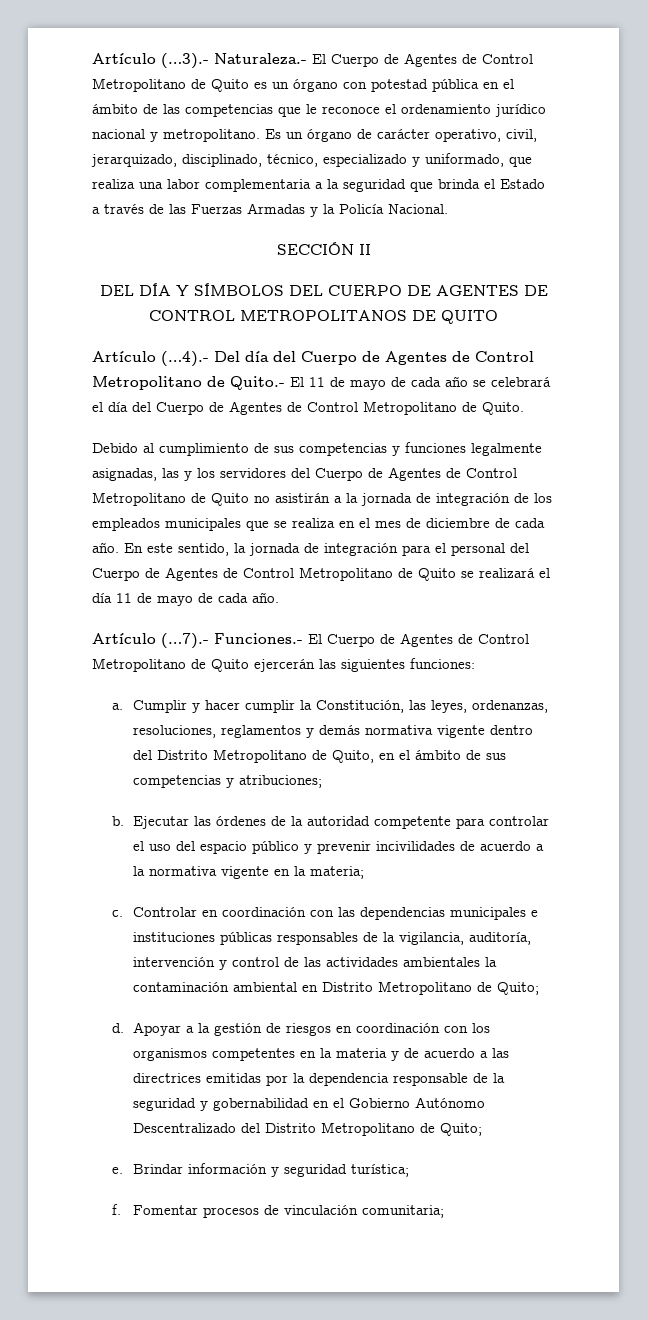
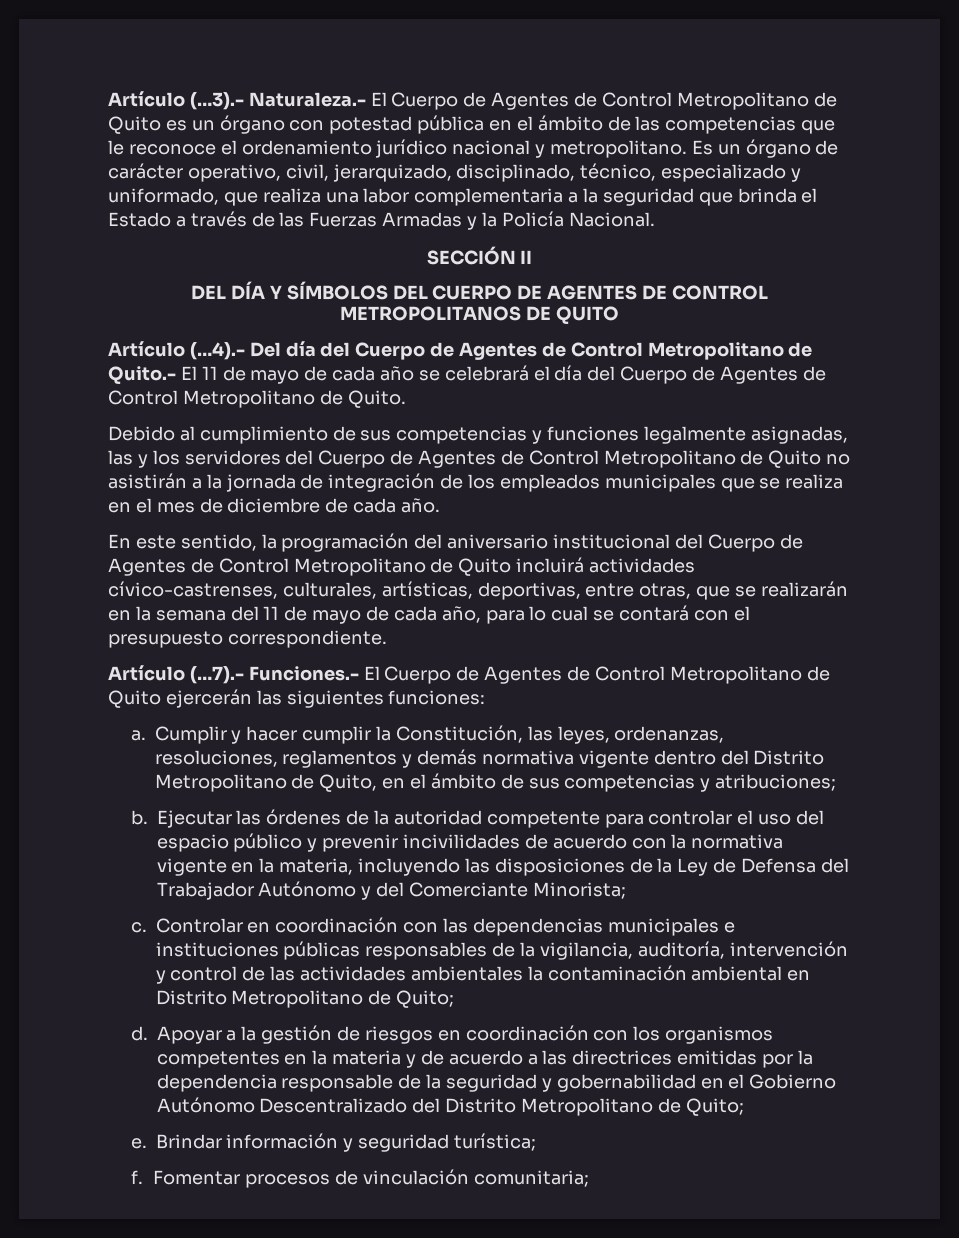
(119, 547) none -> (441, 505) //
[249,543,529,556] [92,567,550,581] [92,592,279,606] jornada de integración para el personal del Cuerpo de Agentes de Control Metropolitano de Quito se realizará el día 11 de mayo de cada año. -> [281,533,803,552] [108,557,696,576] [108,581,848,600] [108,605,750,624] [108,630,387,648] programación del aniversario institucional del Cuerpo de Agentes de Control Metropolitano de Quito incluirá actividades cívico-castrenses, culturales, artísticas, deportivas, entre otras, que se realizarán en la semana del 11 de mayo de cada año, para lo cual se contará con el presupuesto correspondiente.
[535,844,544,851] a -> [631,838,667,849] con
[309,866,364,879] materia; -> [279,858,849,876] [156,881,626,900] materia, incluyendo las disposiciones de la Ley de Defensa del Trabajador Autónomo y del Comerciante Minorista;

